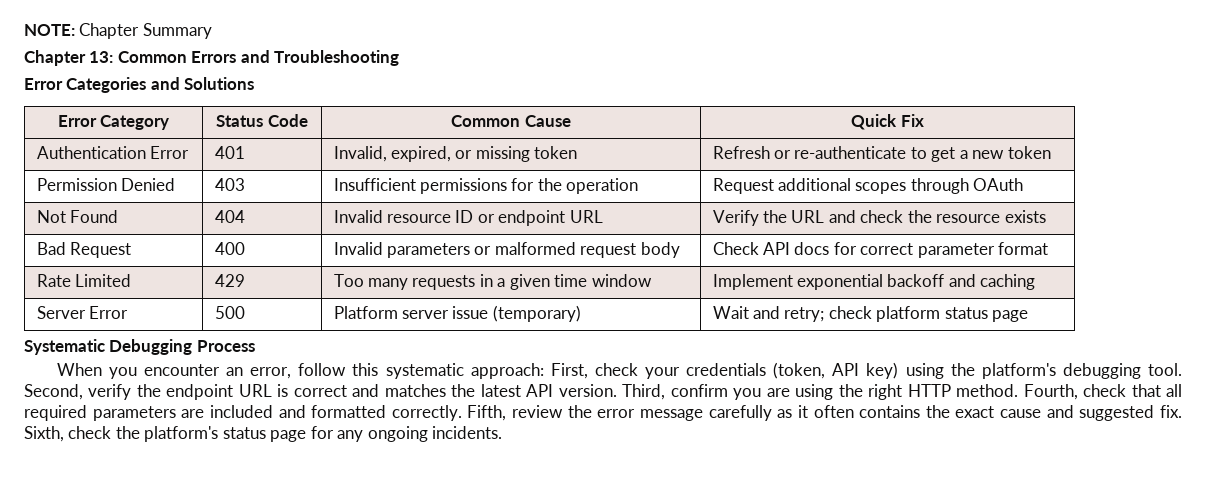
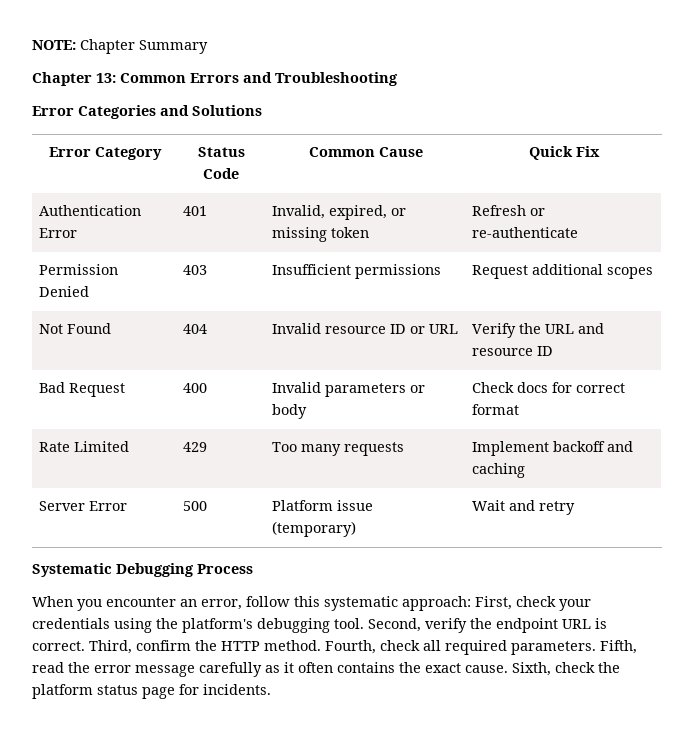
[910,146,1051,162] to get a new token -> (579, 232) none
[511,178,639,194] for the operation -> (442, 271) none
[910,178,1024,194] through OAuth -> (654, 273) none
[498,210,566,226] endpoint -> (426, 330) none
[860,210,1046,223] check the resource exists -> [472,346,554,356] resource ID
[494,242,637,258] malformed request -> (426, 389) none
[763,242,791,255] API -> (515, 387) none
[917,243,995,258] parameter -> (626, 388) none
[479,274,652,290] in a given time window -> (405, 449) none
[797,274,884,290] exponential -> (550, 448) none
[402,310,450,319] server -> (334, 505) none
[784,306,1029,322] retry; check platform status page -> [539,501,576,515] retry
[773,362,899,379] (token, API key) -> (110, 623) none
[293,384,903,400] correct and matches the latest API version. Third, confirm you are using the right -> [32,640,217,654] correct. Third, confirm the
[1131,384,1161,397] that -> (420, 645) none
[92,405,564,421] parameters are included and formatted correctly. Fifth, review -> [511,640,637,655] [32,662,64,673] parameters. Fifth, read
[1000,405,1182,421] cause and suggested fix. -> [465,665,508,673] cause.
[144,426,219,442] platform's -> [32,684,93,699] platform
[337,426,428,442] any ongoing -> (199, 689) none

